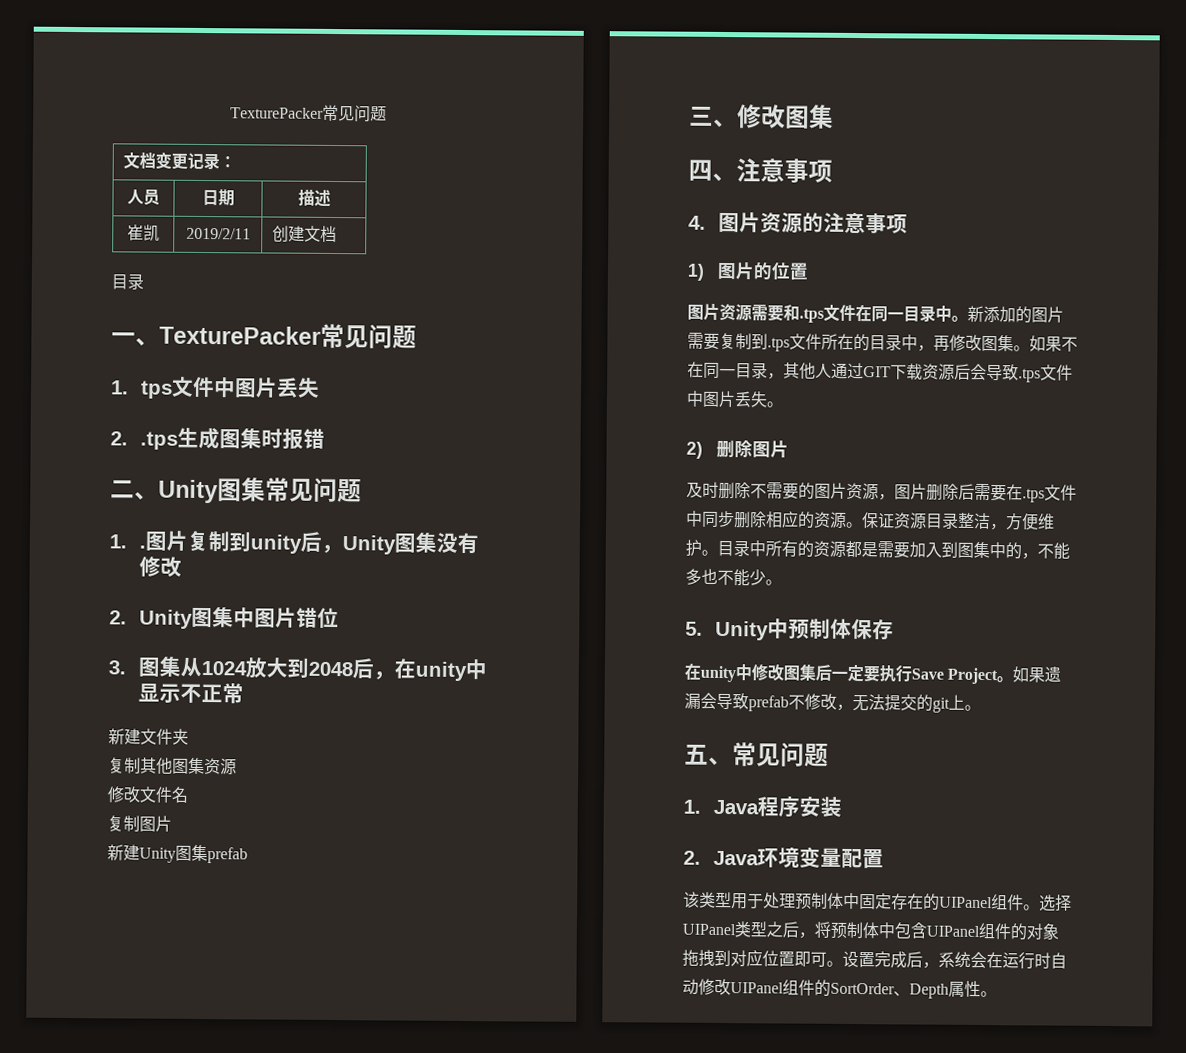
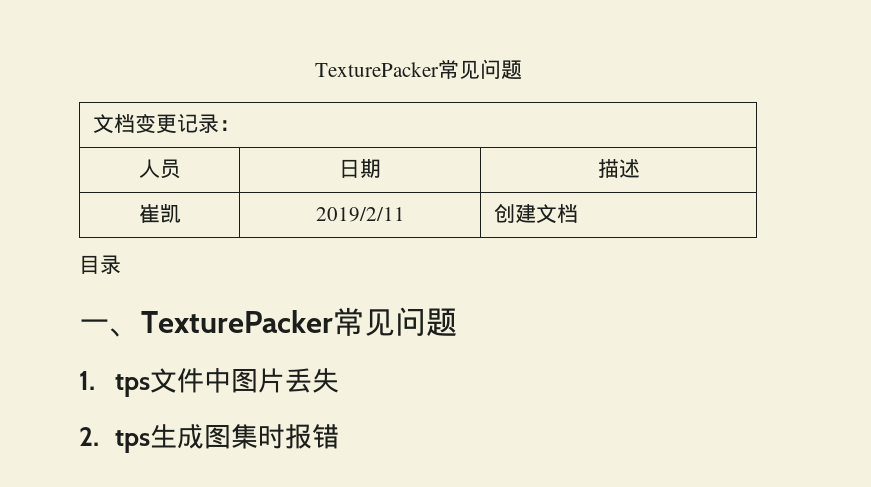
[140,431,179,450] .tps -> [115,430,151,453] tps
[110,477,362,504] [109,530,480,555] [139,556,183,577] [109,607,340,629] [108,656,488,682] [138,683,245,704] [108,728,189,745] [108,757,237,776] [107,786,188,803] [107,815,172,832] [107,844,248,864] [689,104,834,129] [688,158,833,183] [688,212,909,234] [687,262,810,281] [687,303,1064,324] [687,332,1078,352] [687,361,1073,383] [686,390,783,408] [686,439,790,459] [686,481,1077,503] [686,510,1055,531] [685,539,1070,560] [685,568,782,587] [685,618,895,641] [684,662,1062,685] [684,692,981,713] [684,742,829,767] [683,796,843,818] [683,846,885,869] [683,891,1072,912] [682,921,1059,941] [682,949,1067,970] [682,978,997,999] // 二、Unity图集常见问题 // 1. .图片复制到unity后，Unity图集没有修改 // 2. Unity图集中图片错位 // 3.图集从1024放大到2048后，在unity中显示不正常 // 新建文件夹 // 复制其他图集资源 // 修改文件名 // 复制图片 // 新建Unity图集prefab // 三、修改图集 // 四、注意事项 // 4.图片资源的注意事项 // 1)图片的位置 // 图片资源需要和.tps文件在同一目录中。新添加的图片需要复制到.tps文件所在的目录中，再修改图集。如果不在同一目录，其他人通过GIT下载资源后会导致.tps文件中图片丢失。 // 2)删除图片 // 及时删除不需要的图片资源，图片删除后需要在.tps文件中同步删除相应的资源。保证资源目录整洁，方便维护。目录中所有的资源都是需要加入到图集中的，不能多也不能少。 // 5. Unity中预制体保存 // 在unity中修改图集后一定要执行Save Project。如果遗漏会导致prefab不修改，无法提交的git上。 // 五、常见问题 // 1. Java程序安装 // 2. Java环境变量配置 // 该类型用于处理预制体中固定存在的UIPanel组件。选择UIPanel类型之后，将预制体中包含UIPanel组件的对象拖拽到对应位置即可。设置完成后，系统会在运行时自动修改UIPanel组件的SortOrder、Depth属性。 -> (340, 436) none

